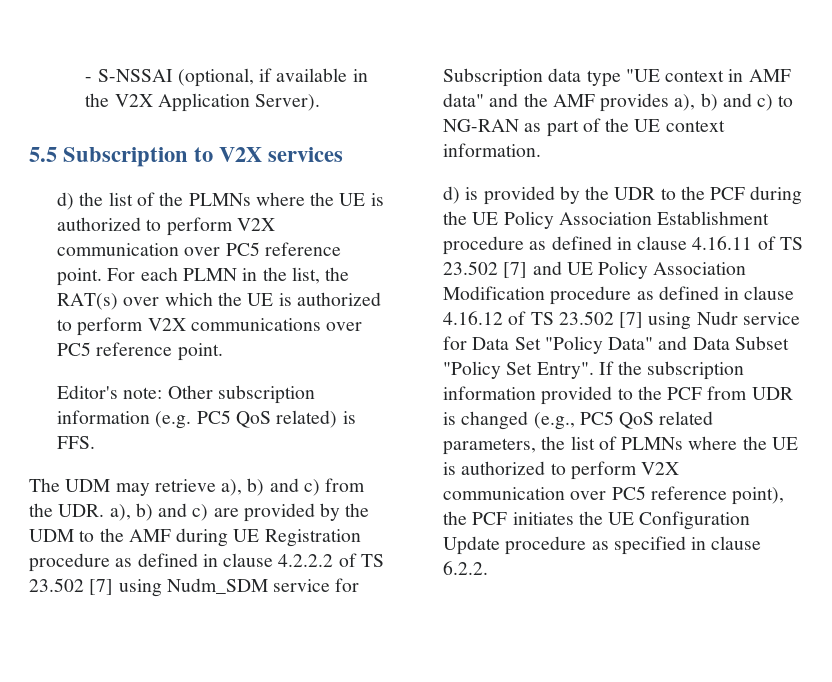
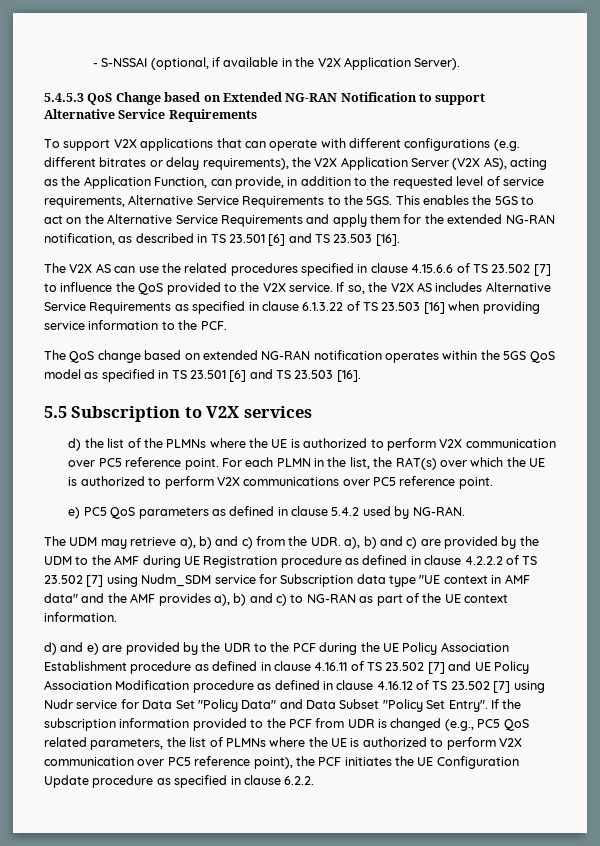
(321, 102) none -> [44,92,486,105] [44,109,257,122] [44,138,520,151] [44,157,548,170] [44,176,544,189] [44,195,535,208] [44,214,555,227] [44,233,400,246] [44,263,551,276] [44,282,551,295] [44,301,540,314] [44,320,227,330] [44,350,555,363] [44,369,361,382] // 5.4.5.3 QoS Change based on Extended NG-RAN Notification to support Alternative Service Requirements // To support V2X applications that can operate with different configurations (e.g. different bitrates or delay requirements), the V2X Application Server (V2X AS), acting as the Application Function, can provide, in addition to the requested level of service requirements, Alternative Service Requirements to the 5GS. This enables the 5GS to act on the Alternative Service Requirements and apply them for the extended NG-RAN notification, as described in TS 23.501 [6] and TS 23.503 [16]. // The V2X AS can use the related procedures specified in clause 4.15.6.6 of TS 23.502 [7] to influence the QoS provided to the V2X service. If so, the V2X AS includes Alternative Service Requirements as specified in clause 6.1.3.22 of TS 23.503 [16] when providing service information to the PCF. // The QoS change based on extended NG-RAN notification operates within the 5GS QoS model as specified in TS 23.501 [6] and TS 23.503 [16].
[57,385,315,404] [57,410,356,429] [57,436,96,449] Editor's note: Other subscription information (e.g. PC5 QoS related) is FFS. -> [68,506,465,519] e) PC5 QoS parameters as defined in clause 5.4.2 used by NG-RAN.
[465,187,479,200] is -> [60,642,123,655] and e) are

